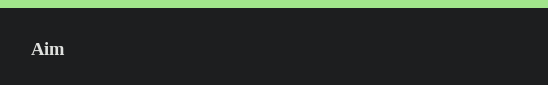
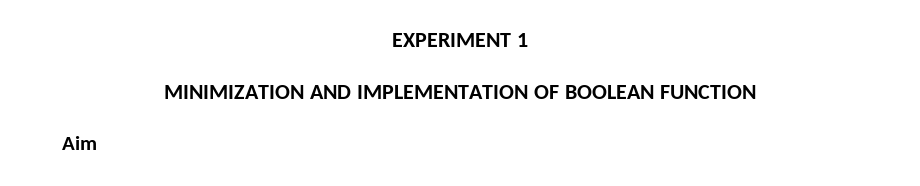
(31, 48) none -> [392,33,528,47] [164,85,756,99] EXPERIMENT 1 // MINIMIZATION AND IMPLEMENTATION OF BOOLEAN FUNCTION //

